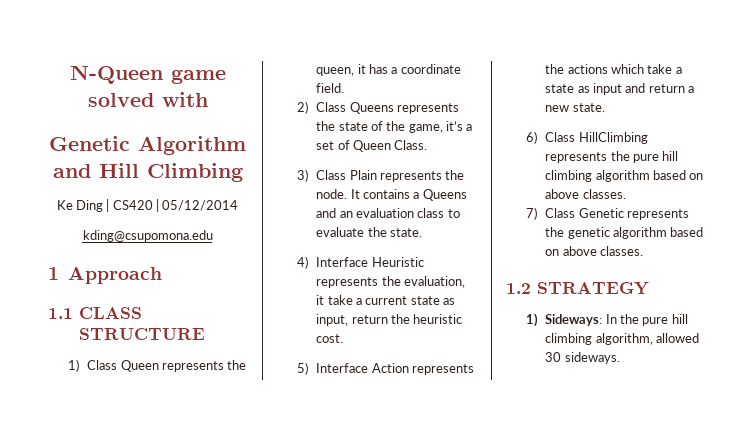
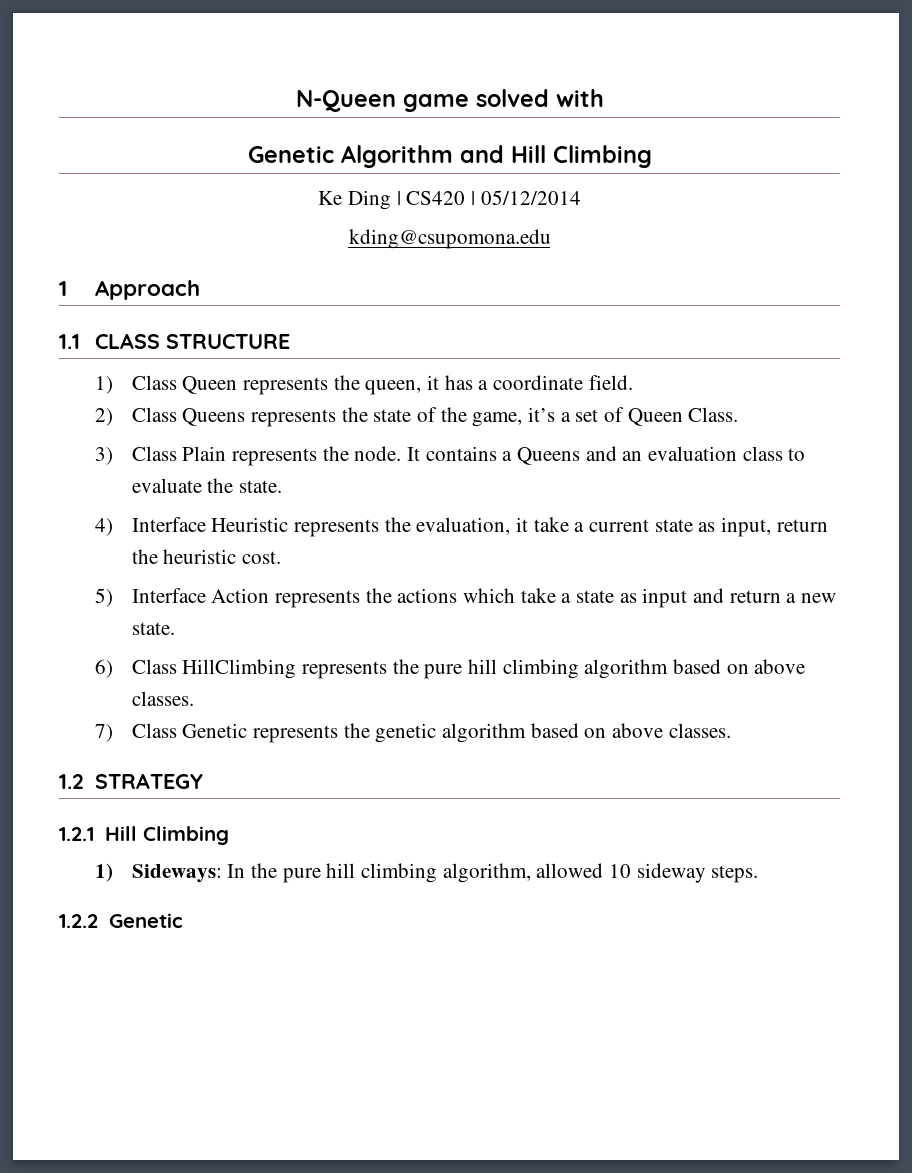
(650, 288) none -> [59,826,229,845] // 1.2.1 Hill Climbing
[545,352,620,364] 30 sideways. -> [609,863,759,883] [59,913,183,928] 10 sideway steps. // 1.2.2 Genetic

